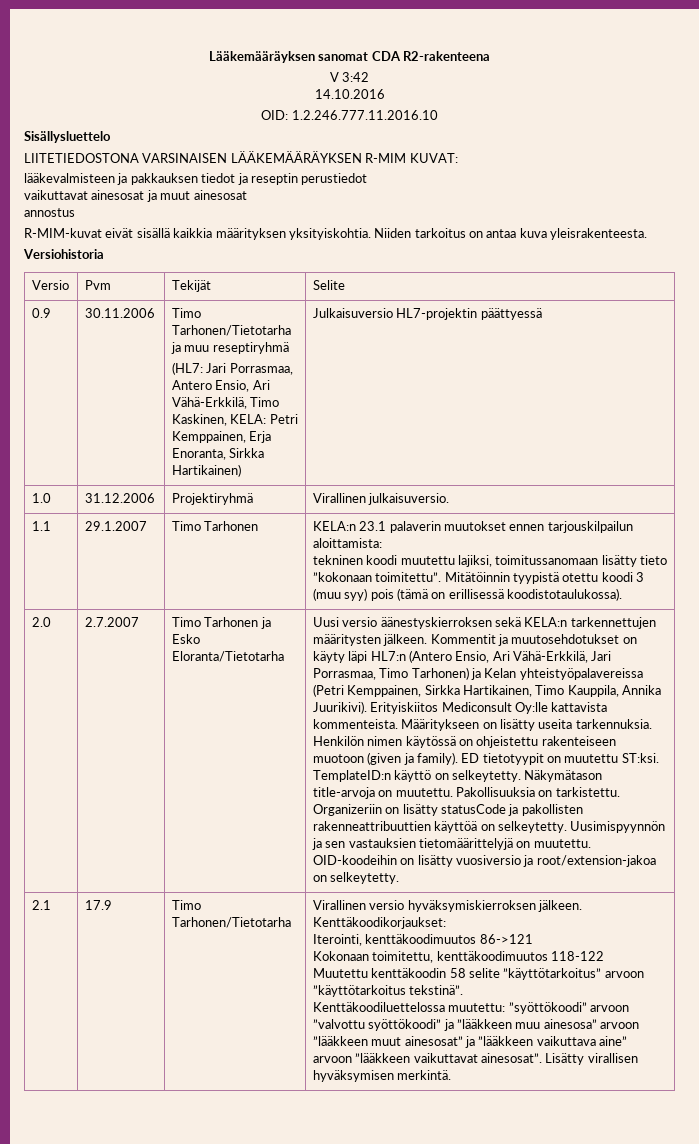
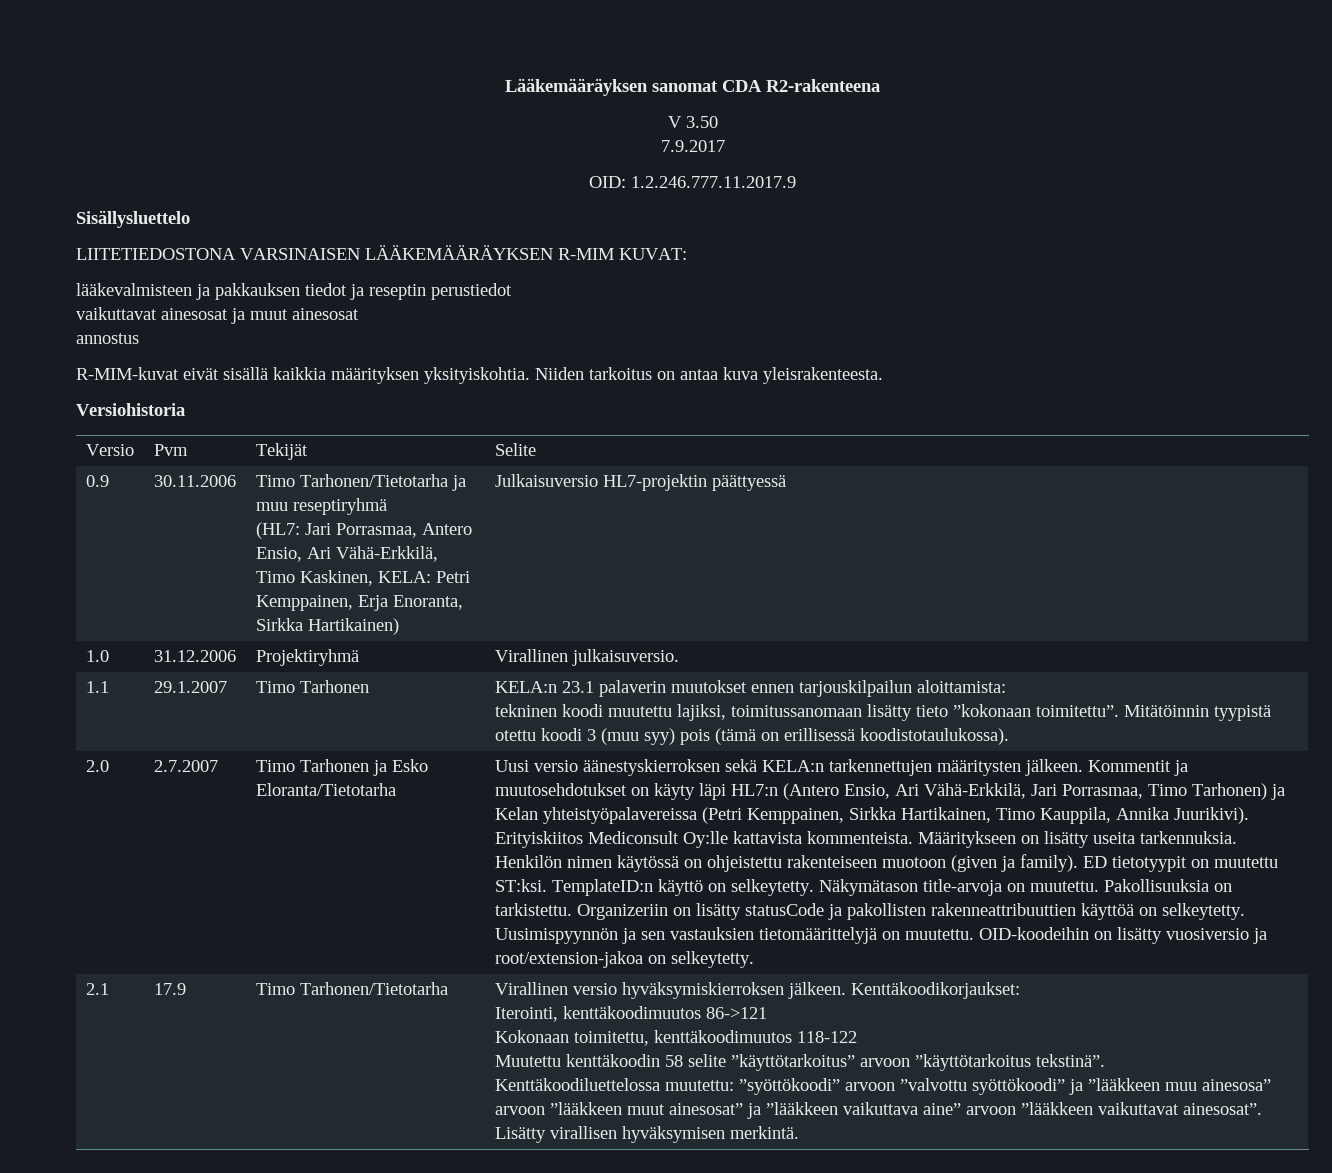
[342,72,370,82] [314,89,385,99] 3:42 // 14.10.2016 -> [685,116,718,128] [660,140,725,152] 3.50 // 7.9.2017
[291,110,438,120] 1.2.246.777.11.2016.10 -> [631,176,796,188] 1.2.246.777.11.2017.9

